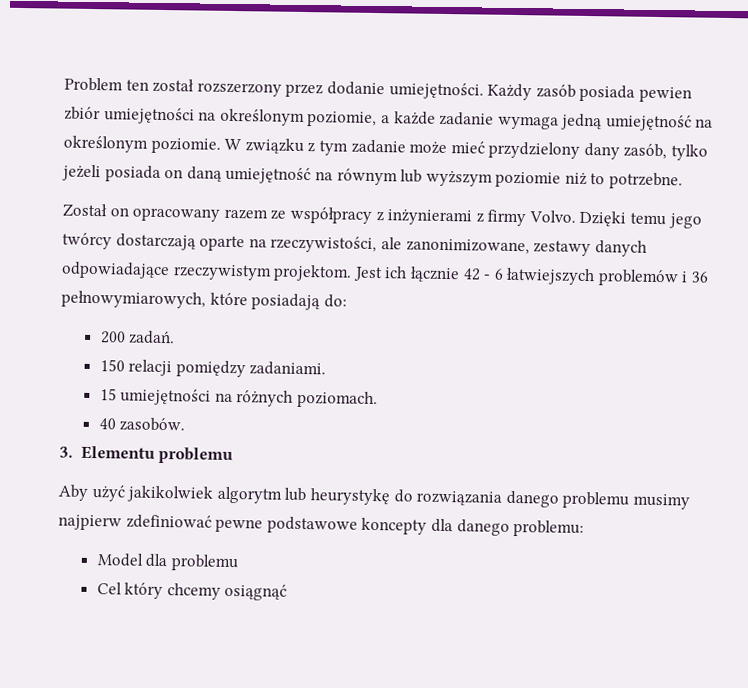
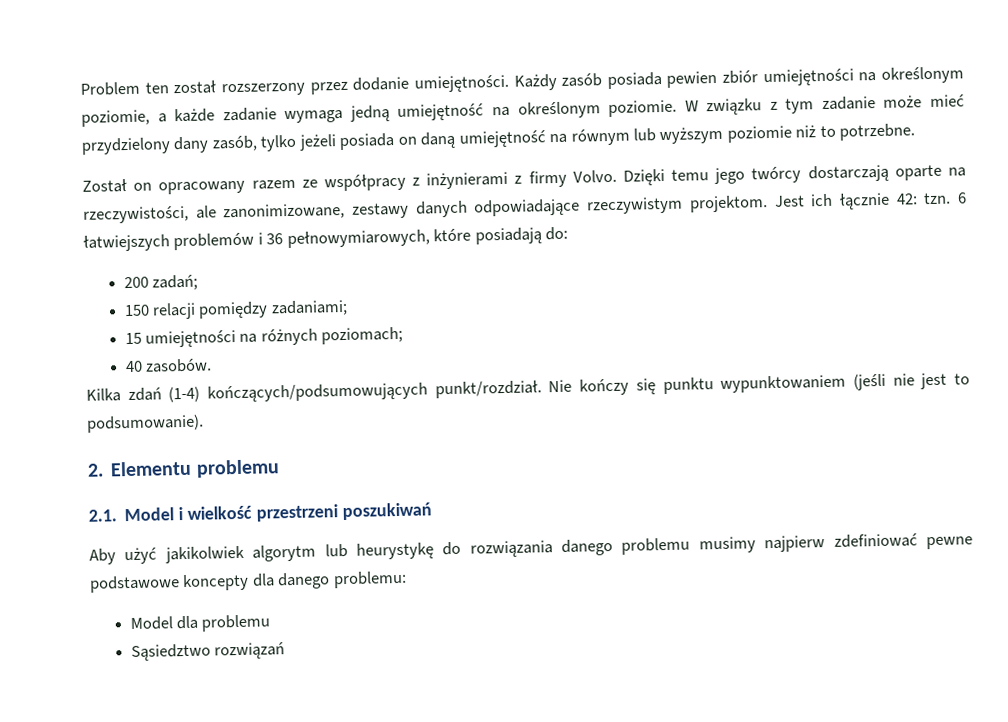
[462,268,491,281] 42 - -> [895,192,952,205] 42: tzn.
[128,330,176,345] zadań. -> [152,274,199,291] zadań;
[249,361,327,376] zadaniami. -> [270,299,348,317] zadaniami;
[297,390,379,409] poziomach. -> [321,326,404,345] poziomach;
[59,445,234,465] 3. Elementu problemu -> [86,372,971,403] [86,414,204,433] [87,459,280,478] [88,502,432,522] Kilka zdań (1-4) kończących/podsumowujących punkt/rozdział. Nie kończy się punktu wypunktowaniem (jeśli nie jest to podsumowanie). // 2. Elementu problemu // 2.1. Model i wielkość przestrzeni poszukiwań
[96,582,288,601] Cel który chcemy osiągnąć -> [130,642,286,662] Sąsiedztwo rozwiązań

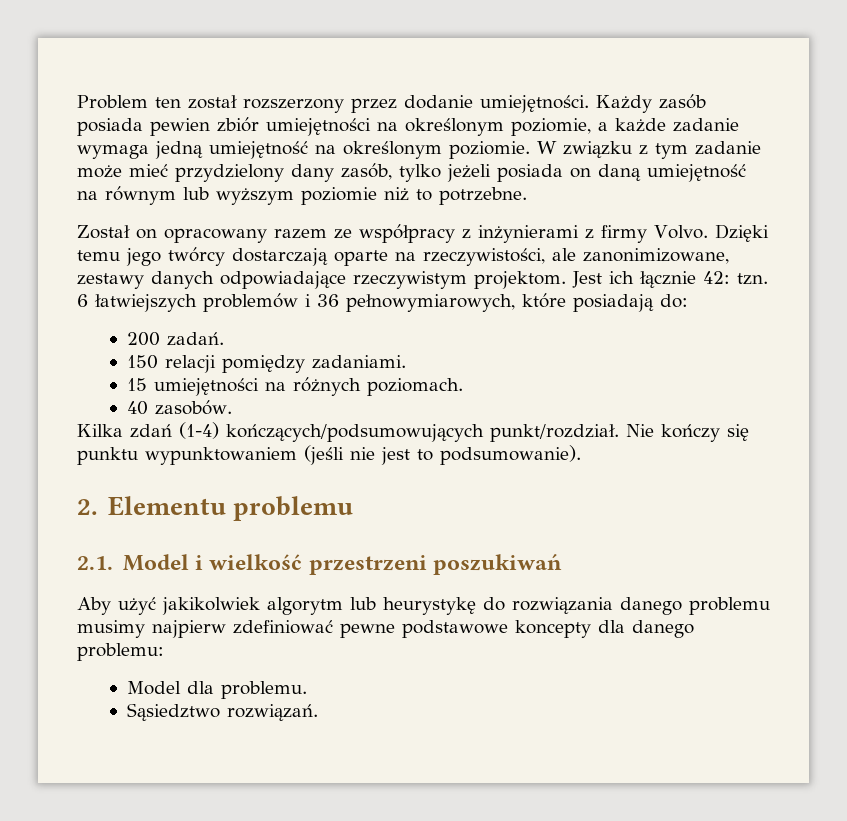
[152,274,199,291] zadań; -> [167,332,225,346] zadań.
[270,299,348,317] zadaniami; -> [312,355,407,369] zadaniami.
[321,326,404,345] poziomach; -> [367,378,464,396] poziomach.
[201,614,271,632] problemu -> [221,681,308,699] problemu.
[214,642,286,660] rozwiązań -> [227,704,319,721] rozwiązań.

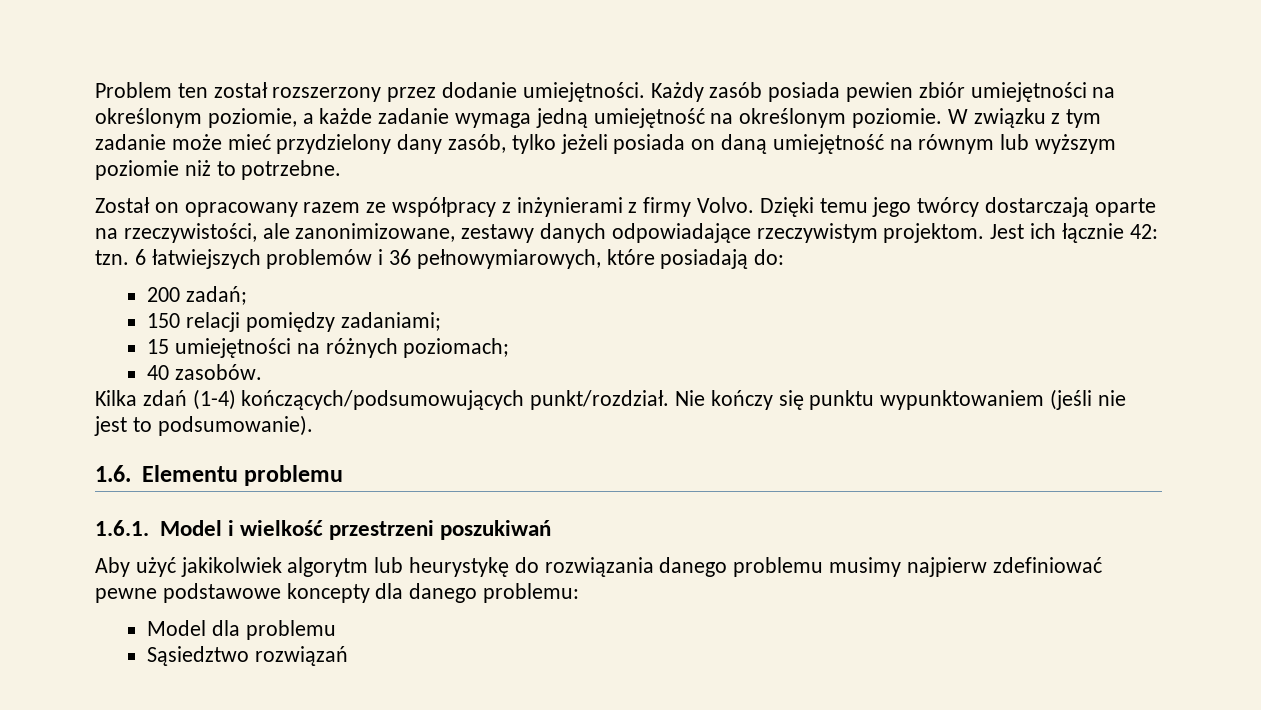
[167,332,225,346] zadań. -> [185,286,247,305] zadań;
[312,355,407,369] zadaniami. -> [340,312,441,331] zadaniami;
[367,378,464,396] poziomach. -> [403,338,510,358] poziomach;
[77,499,98,515] 2. -> [95,465,131,482] 1.6.
[77,556,113,570] 2.1. -> [95,520,149,536] 1.6.1.
[221,681,308,699] problemu. -> [245,620,336,640] problemu
[227,704,319,721] rozwiązań. -> [254,646,348,666] rozwiązań

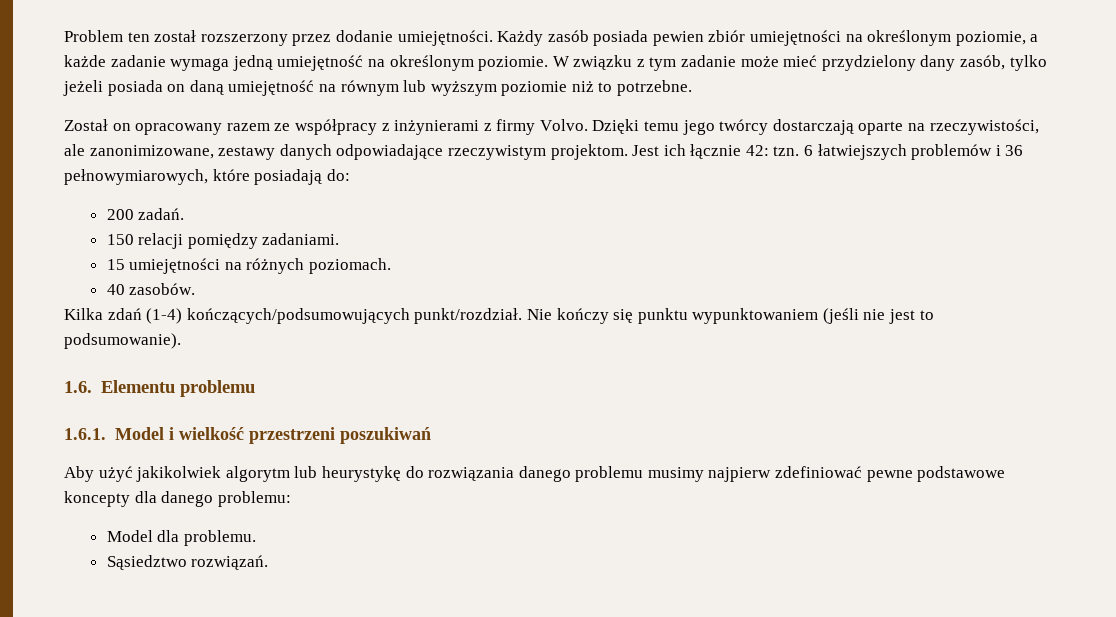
[185,286,247,305] zadań; -> [138,208,185,220] zadań.
[340,312,441,331] zadaniami; -> [262,233,340,245] zadaniami.
[403,338,510,358] poziomach; -> [308,258,391,274] poziomach.
[245,620,336,640] problemu -> [183,530,256,546] problemu.
[254,646,348,666] rozwiązań -> [191,555,269,570] rozwiązań.

